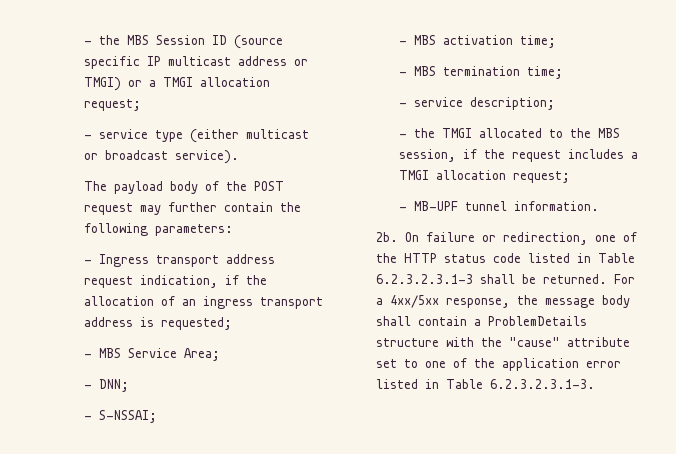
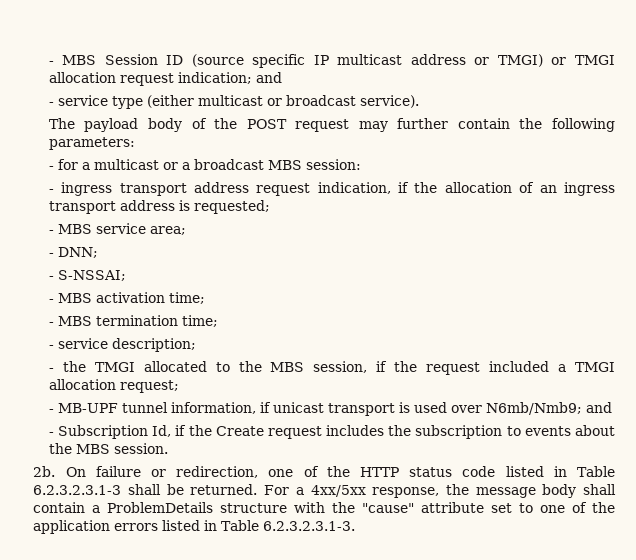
[83,35,120,45] - the -> [48,61,54,65] -
[148,77,270,87] [83,99,141,111] a TMGI allocation request; -> [575,55,616,65] [48,72,282,86] TMGI allocation request indication; and
[98,254,149,267] Ingress -> [57,159,361,170] [48,182,113,196] for a multicast or a broadcast MBS session: // - ingress
[127,348,220,361] Service Area; -> [95,223,186,235] service area;
[567,149,624,159] includes -> [489,361,550,372] included
[513,201,599,211] information. -> [170,402,612,416] [48,425,615,439] [48,443,168,454] information, if unicast transport is used over N6mb/Nmb9; and // - Subscription Id, if the Create request includes the subscription to events about the MBS session.
[585,361,621,368] error -> [114,523,159,531] errors

